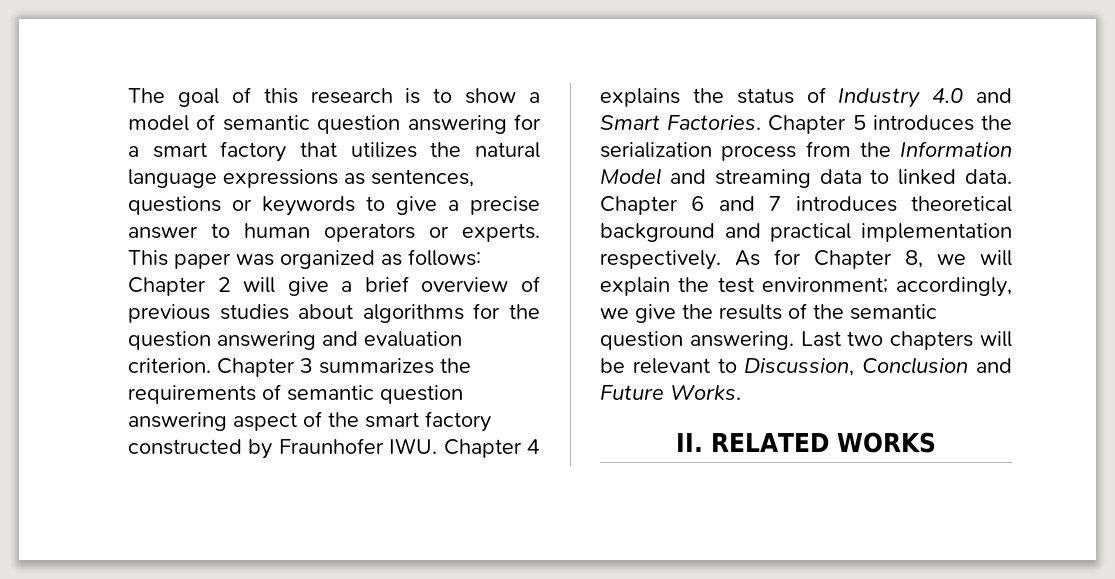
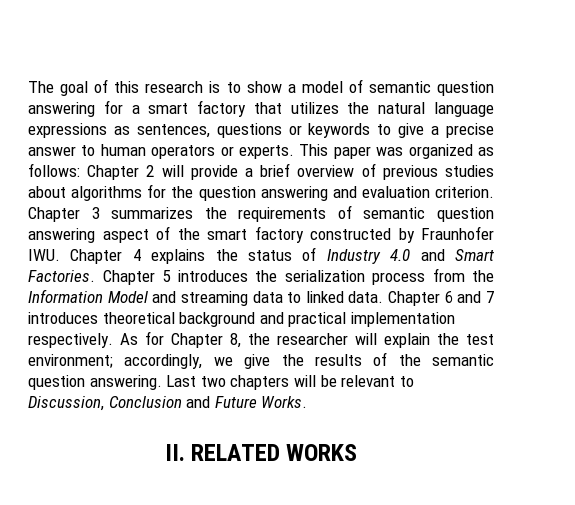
[287,277,329,296] give -> [190,165,238,180] provide
[937,254,966,265] we -> [248,333,348,345] the researcher

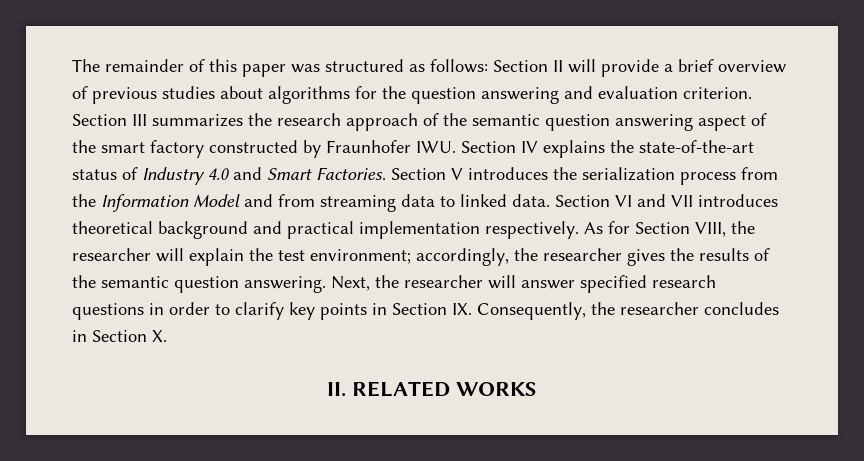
[60,81,89,96] goal -> [105,59,184,72] remainder
[145,79,494,96] [28,100,494,117] [28,123,495,138] [28,144,329,159] research is to show a model of semantic question answering for a smart factory that utilizes the natural language expressions as sentences, questions or keywords to give a precise answer to human operators or experts. This -> (237, 65) none
[408,144,473,159] organized -> [325,59,404,72] structured
[87,165,155,180] Chapter 2 -> [493,60,563,72] Section II
[28,205,352,222] Chapter 3 summarizes the requirements of -> [72,113,467,131] Section III summarizes the research approach of the
[70,249,141,264] Chapter 4 -> [461,141,538,153] Section IV
(238, 255) none -> [639,140,754,153] state-of-the-art
[102,270,171,285] Chapter 5 -> [391,168,463,180] Section V
(177, 297) none -> [278,194,315,207] from
[388,291,494,306] Chapter 6 and 7 -> [555,194,693,207] Section VI and VII
[171,333,241,348] Chapter 8, -> [635,222,726,237] Section VIII,
[213,354,271,369] we give -> [514,248,665,266] the researcher gives
[166,375,414,390] [28,396,308,411] Last two chapters will be relevant to Discussion, Conclusion and Future Works. -> [331,275,716,293] [72,302,779,320] [72,330,167,342] Next, the researcher will answer specified research questions in order to clarify key points in Section IX. Consequently, the researcher concludes in Section X.

